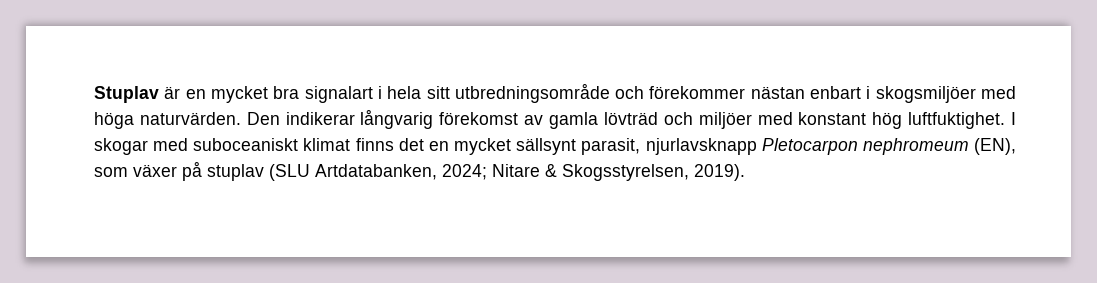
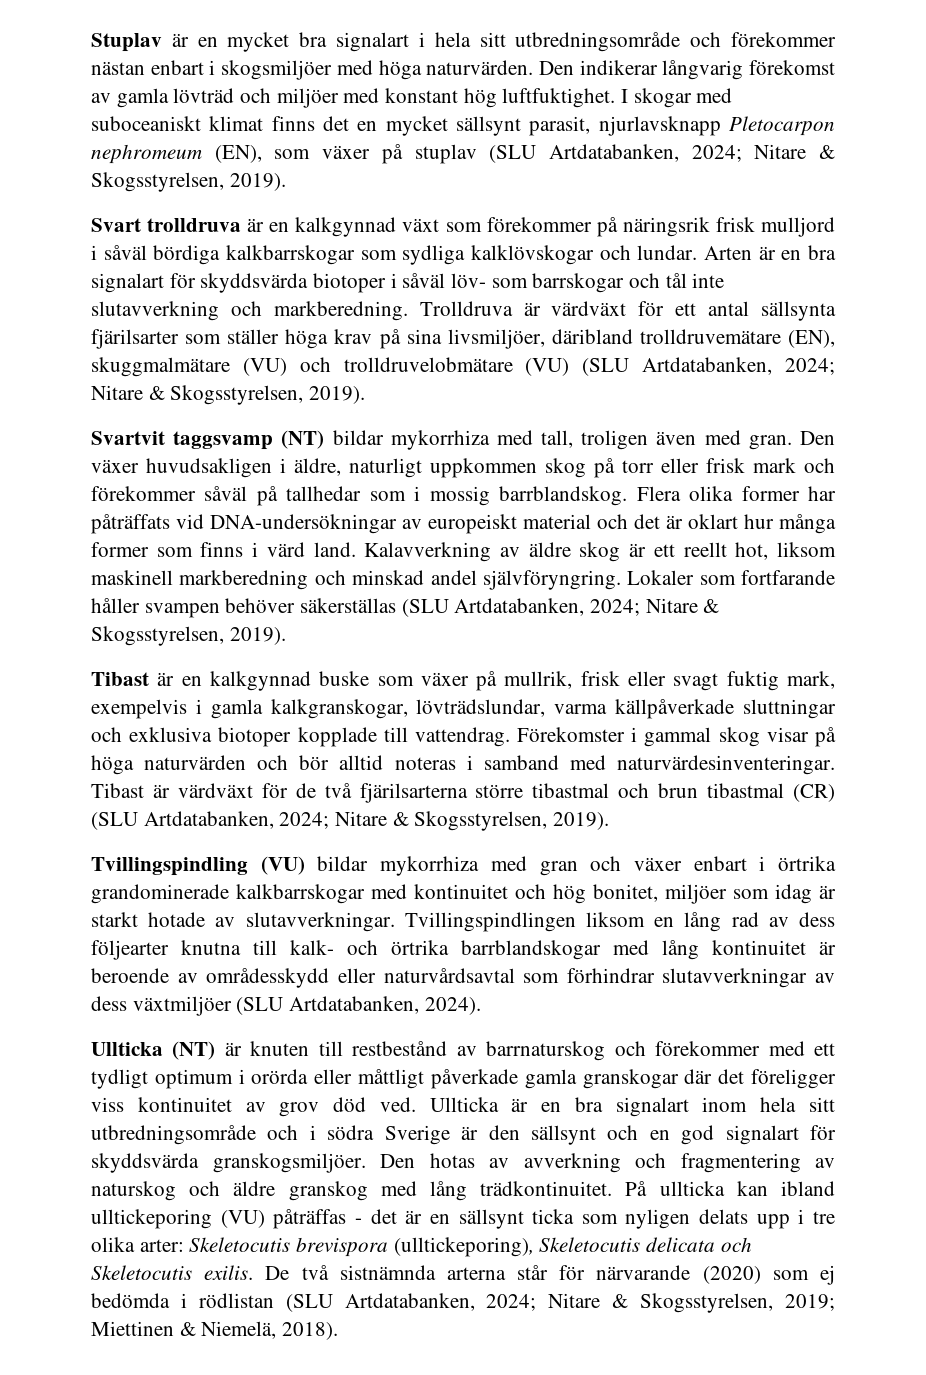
(745, 172) none -> [91,217,835,237] [91,245,836,265] [91,273,725,293] [91,301,837,321] [91,329,836,349] [91,357,836,377] [91,385,366,405] [91,430,835,450] [91,458,835,478] [91,486,836,506] [91,514,836,534] [91,542,836,562] [91,570,835,590] [91,598,720,618] [91,626,286,646] [91,671,835,691] [91,699,837,719] [91,727,836,747] [91,755,835,775] [91,783,835,803] [91,811,610,831] [91,856,837,876] [91,884,836,904] [91,912,836,932] [91,940,836,960] [91,968,835,988] [91,996,481,1016] [91,1041,836,1061] [91,1069,837,1089] [91,1097,835,1117] [91,1125,836,1145] [91,1153,835,1173] [91,1181,836,1201] [91,1209,835,1229] [91,1237,752,1257] [91,1265,835,1285] [91,1293,836,1313] [91,1321,339,1340] // Svart trolldruva är en kalkgynnad växt som förekommer på näringsrik frisk mulljord i såväl bördiga kalkbarrskogar som sydliga kalklövskogar och lundar. Arten är en bra signalart för skyddsvärda biotoper i såväl löv- som barrskogar och tål inte slutavverkning och markberedning. Trolldruva är värdväxt för ett antal sällsynta fjärilsarter som ställer höga krav på sina livsmiljöer, däribland trolldruvemätare (EN), skuggmalmätare (VU) och trolldruvelobmätare (VU) (SLU Artdatabanken, 2024; Nitare & Skogsstyrelsen, 2019). // Svartvit taggsvamp (NT) bildar mykorrhiza med tall, troligen även med gran. Den växer huvudsakligen i äldre, naturligt uppkommen skog på torr eller frisk mark och förekommer såväl på tallhedar som i mossig barrblandskog. Flera olika former har påträffats vid DNA-undersökningar av europeiskt material och det är oklart hur många former som finns i värd land. Kalavverkning av äldre skog är ett reellt hot, liksom maskinell markberedning och minskad andel självföryngring. Lokaler som fortfarande håller svampen behöver säkerställas (SLU Artdatabanken, 2024; Nitare & Skogsstyrelsen, 2019). // Tibast är en kalkgynnad buske som växer på mullrik, frisk eller svagt fuktig mark, exempelvis i gamla kalkgranskogar, lövträdslundar, varma källpåverkade sluttningar och exklusiva biotoper kopplade till vattendrag. Förekomster i gammal skog visar på höga naturvärden och bör alltid noteras i samband med naturvärdesinventeringar. Tibast är värdväxt för de två fjärilsarterna större tibastmal och brun tibastmal (CR) (SLU Artdatabanken, 2024; Nitare & Skogsstyrelsen, 2019). // Tvillingspindling (VU) bildar mykorrhiza med gran och växer enbart i örtrika grandominerade kalkbarrskogar med kontinuitet och hög bonitet, miljöer som idag är starkt hotade av slutavverkningar. Tvillingspindlingen liksom en lång rad av dess följearter knutna till kalk- och örtrika barrblandskogar med lång kontinuitet är beroende av områdesskydd eller naturvårdsavtal som förhindrar slutavverkningar av dess växtmiljöer (SLU Artdatabanken, 2024). // Ullticka (NT) är knuten till restbestånd av barrnaturskog och förekommer med ett tydligt optimum i orörda eller måttligt påverkade gamla granskogar där det föreligger viss kontinuitet av grov död ved. Ullticka är en bra signalart inom hela sitt utbredningsområde och i södra Sverige är den sällsynt och en god signalart för skyddsvärda granskogsmiljöer. Den hotas av avverkning och fragmentering av naturskog och äldre granskog med lång trädkontinuitet. På ullticka kan ibland ulltickeporing (VU) påträffas - det är en sällsynt ticka som nyligen delats upp i tre olika arter: Skeletocutis brevispora (ulltickeporing), Skeletocutis delicata och Skeletocutis exilis. De två sistnämnda arterna står för närvarande (2020) som ej bedömda i rödlistan (SLU Artdatabanken, 2024; Nitare & Skogsstyrelsen, 2019; Miettinen & Niemelä, 2018).

